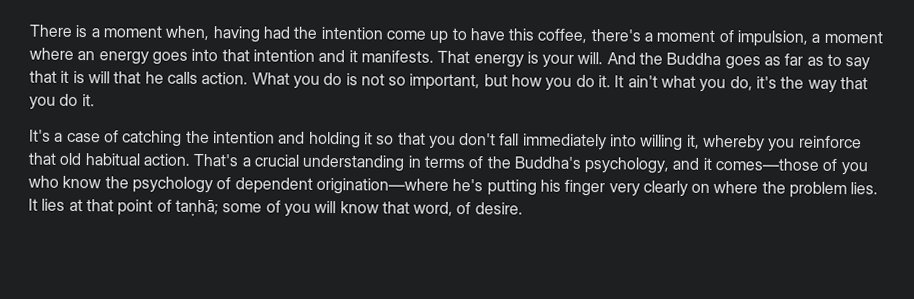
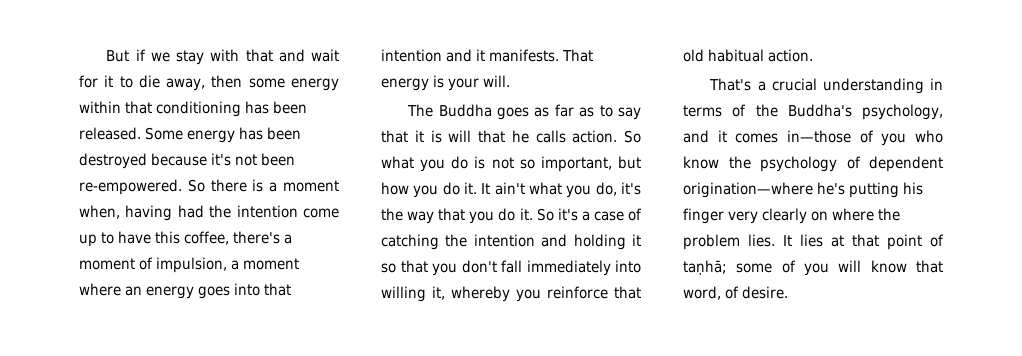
[29,24,72,37] There -> [106,49,340,65] [79,75,339,91] [79,101,308,117] [79,127,302,143] [79,153,296,169] [79,179,247,195] But if we stay with that and wait for it to die away, then some energy within that conditioning has been released. Some energy has been destroyed because it's not been re-empowered. So there
[606,52,664,65] And the -> [407,104,434,117] // The
[251,72,290,85] What -> [624,130,641,143] [381,156,414,169] So what
[29,129,51,142] // It's -> [536,208,578,221] So it's
(190, 159) none -> (814, 55) //
[715,158,820,171] comes—those -> [735,130,851,143] comes in—those

